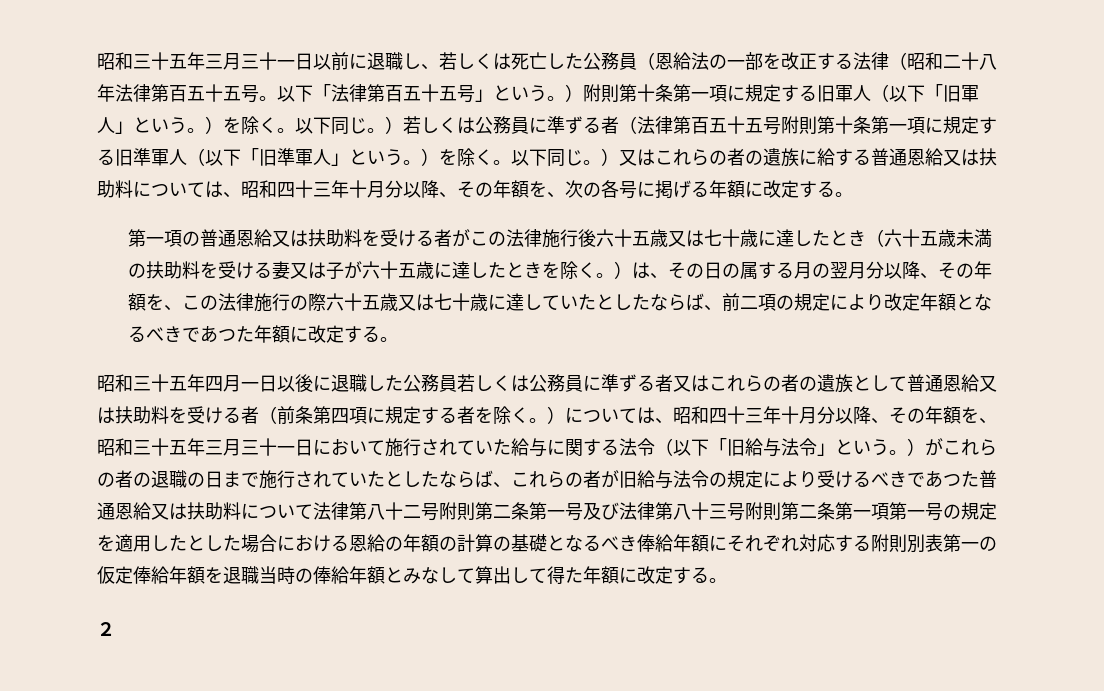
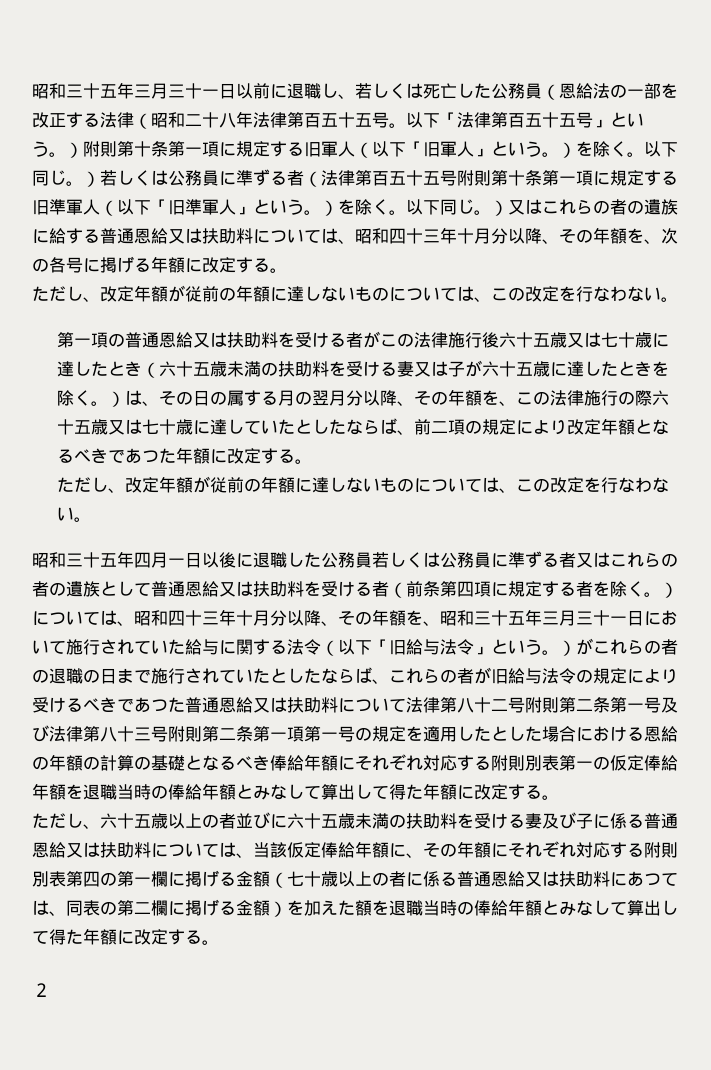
(853, 194) none -> [32,285,678,302] // ただし、改定年額が従前の年額に達しないものについては、この改定を行なわない。
(398, 339) none -> [56,476,669,493] [56,507,91,522] // ただし、改定年額が従前の年額に達しないものについては、この改定を行なわない。
(727, 580) none -> [32,812,678,829] [32,841,678,858] [32,870,678,888] [32,899,678,917] [32,928,219,945] // ただし、六十五歳以上の者並びに六十五歳未満の扶助料を受ける妻及び子に係る普通恩給又は扶助料については、当該仮定俸給年額に、その年額にそれぞれ対応する附則別表第四の第一欄に掲げる金額（七十歳以上の者に係る普通恩給又は扶助料にあつては、同表の第二欄に掲げる金額）を加えた額を退職当時の俸給年額とみなして算出して得た年額に改定する。

